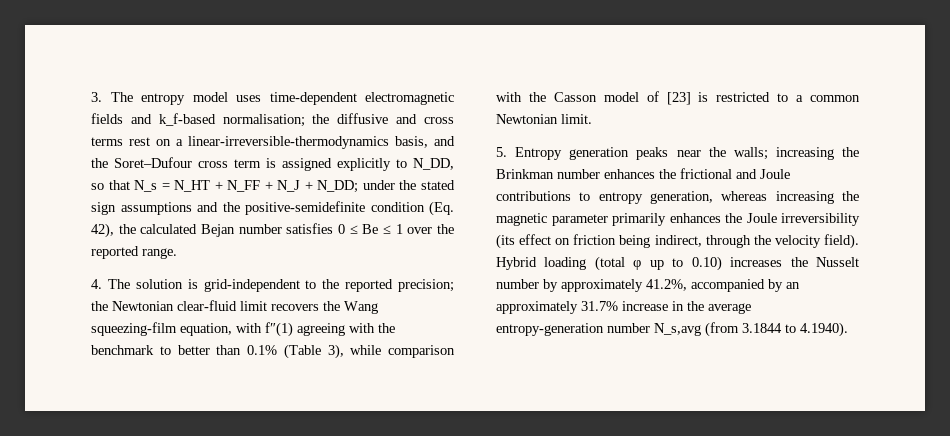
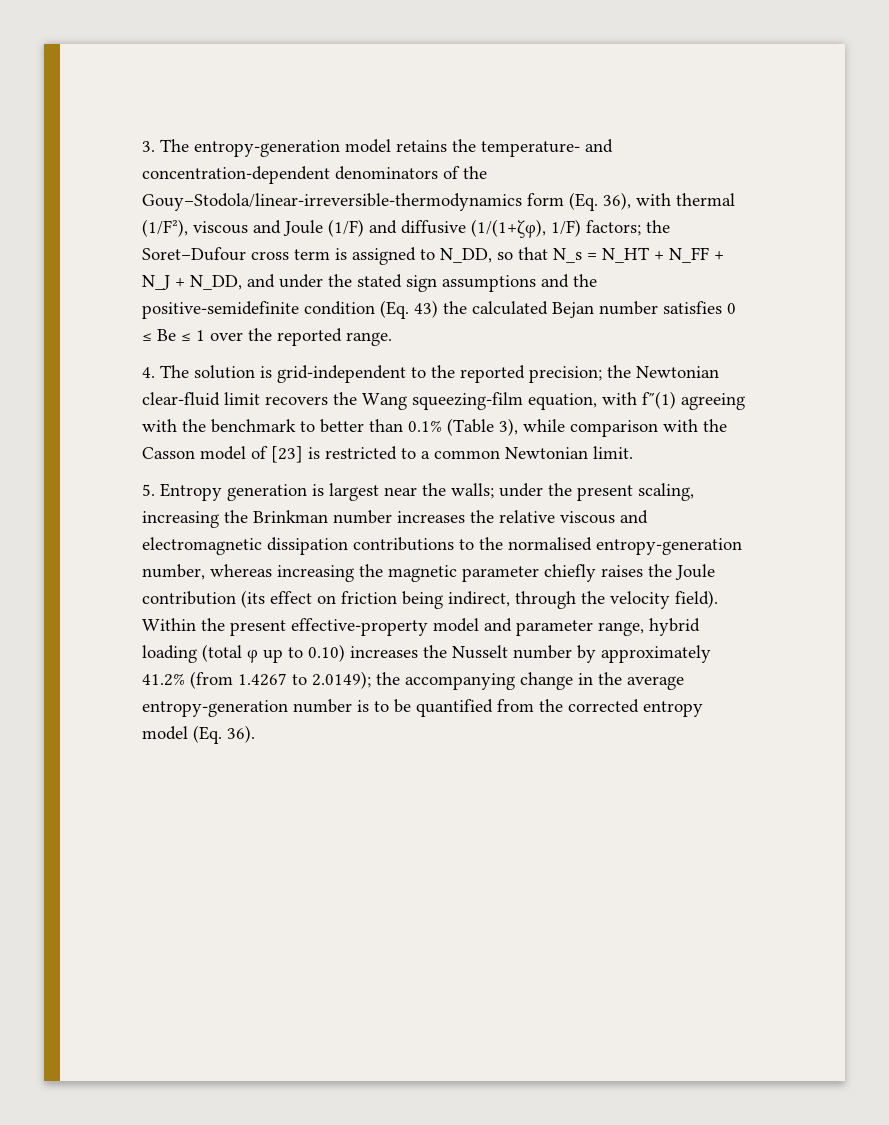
[141,92,454,105] [91,113,454,127] [91,136,455,149] entropy model uses time-dependent electromagnetic fields and k_f-based normalisation; the diffusive and cross terms rest on a linear-irreversible-thermodynamics basis, and -> [194,139,613,157] [142,166,487,184] [142,192,735,211] [142,219,641,238] entropy-generation model retains the temperature- and concentration-dependent denominators of the Gouy–Stodola/linear-irreversible-thermodynamics form (Eq. 36), with thermal (1/F²), viscous and Joule (1/F) and diffusive (1/(1+ζφ), 1/F) factors;
[337,158,391,171] explicitly -> (416, 256) none
[317,180,359,193] N_DD; -> [190,274,275,290] N_DD, and
[91,223,114,238] 42), -> [414,300,438,318] 43)
[636,147,669,160] peaks -> [312,483,379,501] is largest
[775,147,859,160] [496,168,790,179] [496,191,713,204] increasing the Brinkman number enhances the frictional and Joule contributions to entropy generation, -> [499,483,694,501] [142,510,648,528] [142,537,742,555] [142,564,205,580] under the present scaling, increasing the Brinkman number increases the relative viscous and electromagnetic dissipation contributions to the normalised entropy-generation number,
[612,213,721,226] primarily enhances -> [544,564,643,582] chiefly raises
[781,213,860,226] irreversibility -> [142,591,236,605] contribution
[496,257,537,270] Hybrid -> [142,618,700,636] Within the present effective-property model and parameter range, hybrid
[646,279,800,292] [496,301,668,314] 41.2%, accompanied by an approximately 31.7% increase -> [142,671,573,690] 41.2% (from 1.4267 to 2.0149); the accompanying change
[654,322,848,337] N_s,avg (from 3.1844 to 4.1940). -> [357,699,703,717] [142,725,255,744] is to be quantified from the corrected entropy model (Eq. 36).

